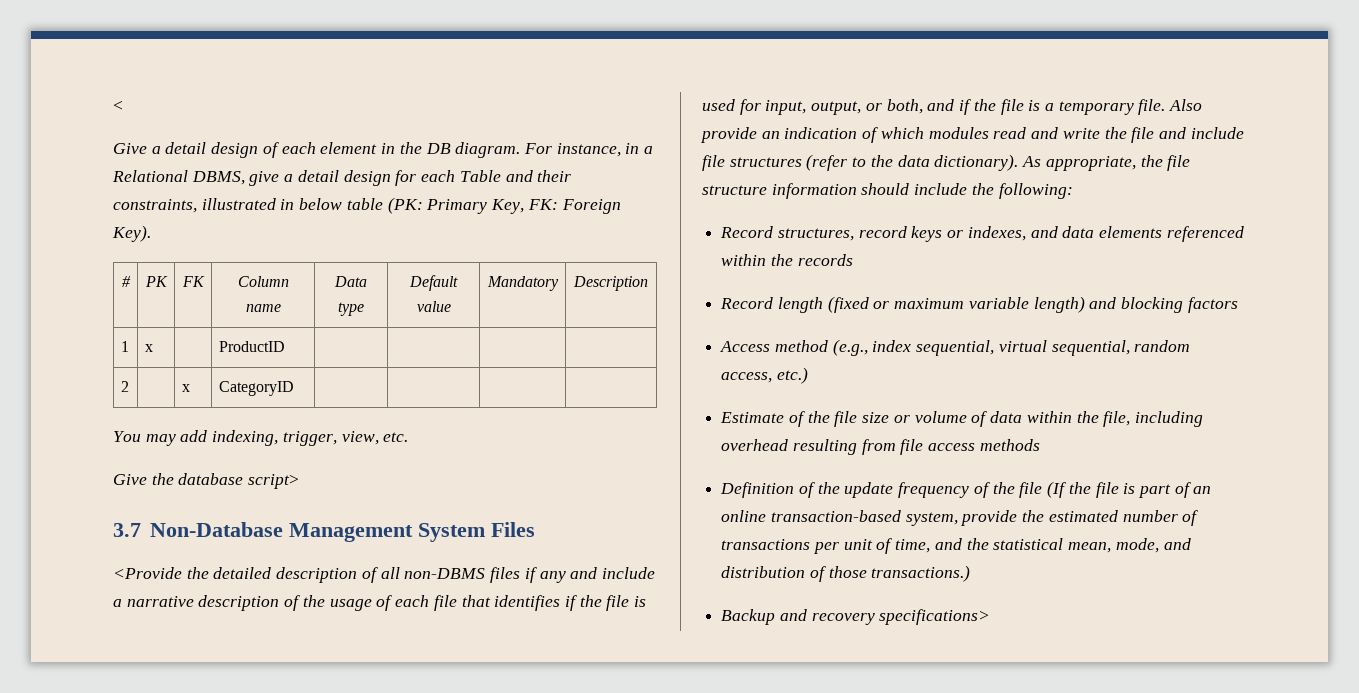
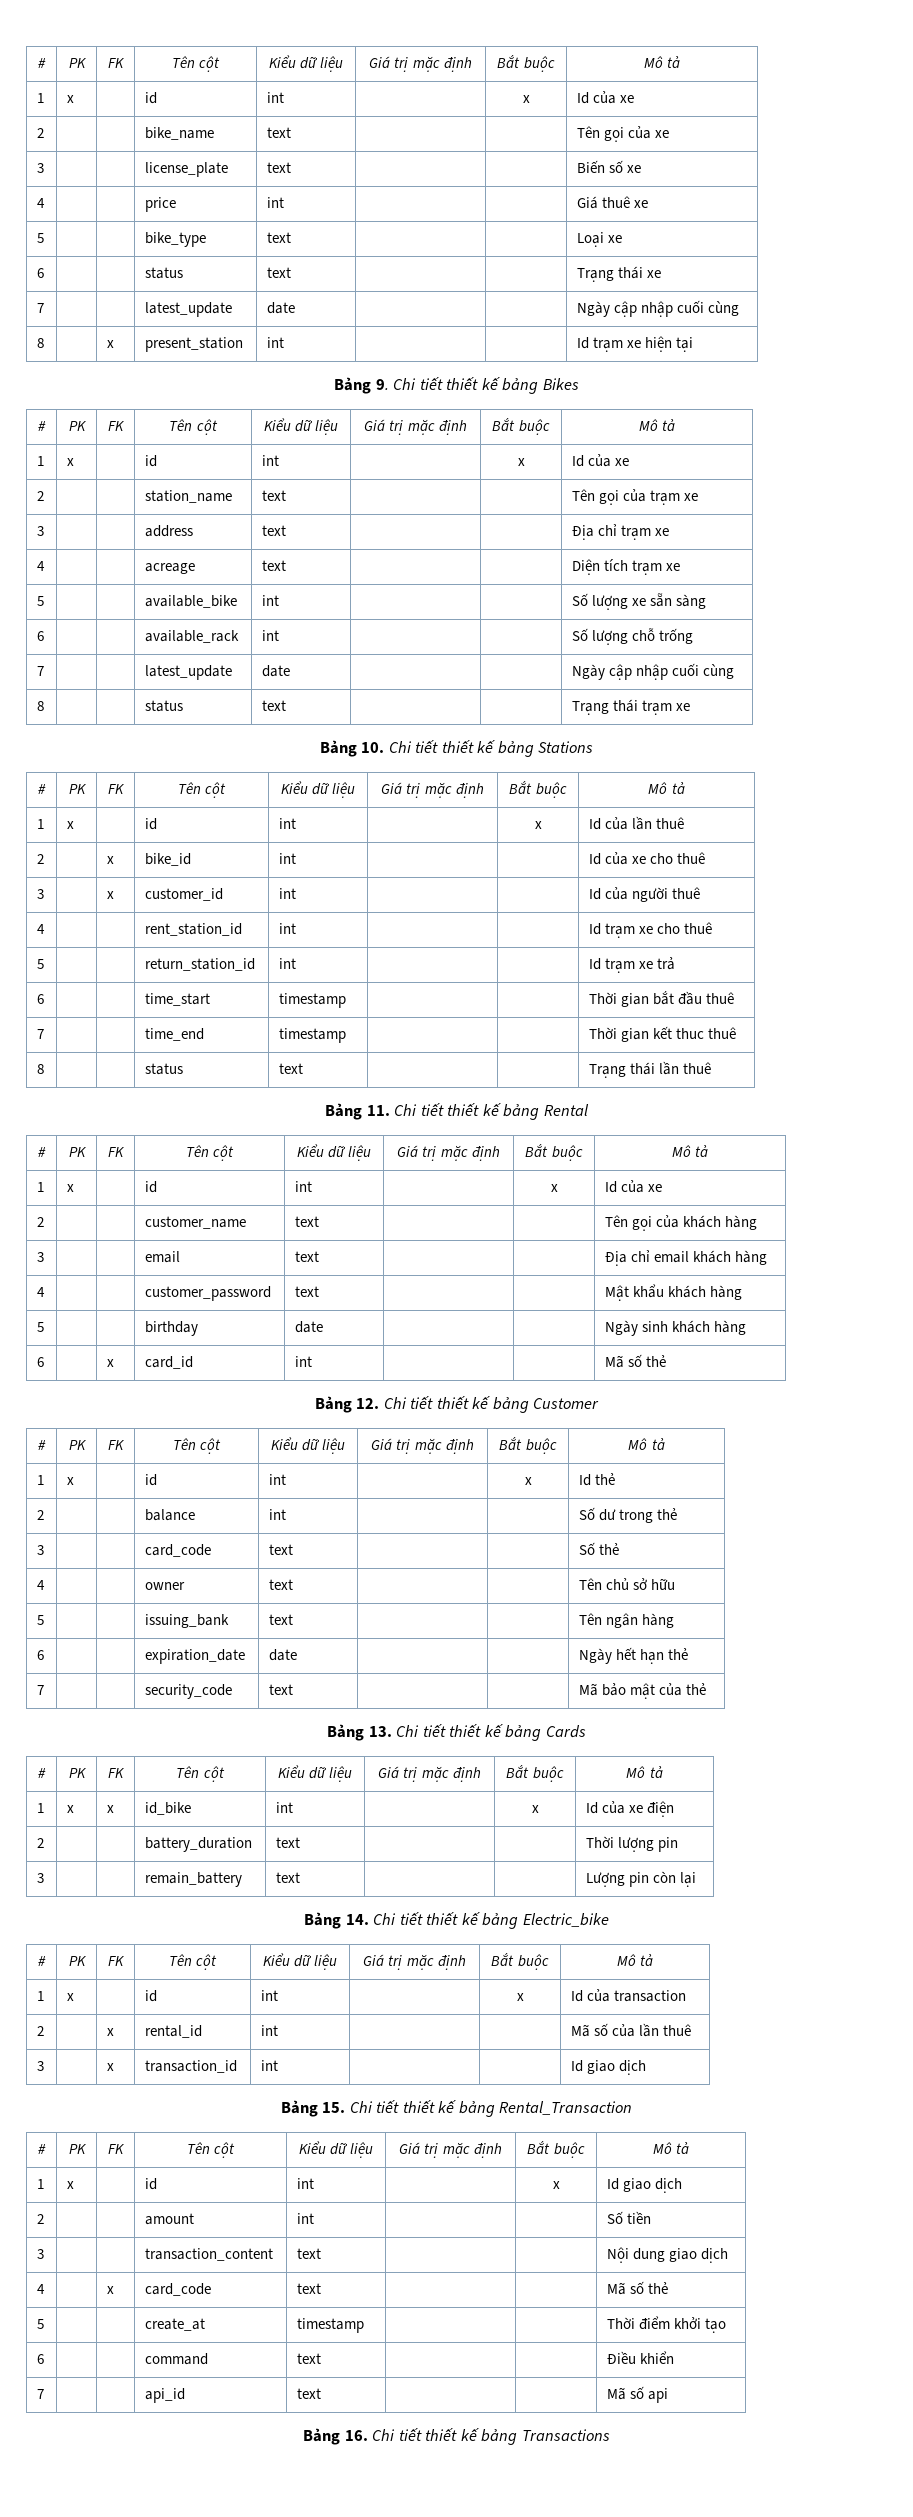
[113,100,123,111] [113,142,654,158] [112,170,572,186] [113,197,621,214] [112,225,151,242] [121,276,131,287] [144,276,168,287] [181,276,205,287] [237,276,289,287] [245,304,281,312] [334,276,367,287] [338,302,364,316] [409,275,458,291] [416,301,451,312] [486,276,559,291] [573,276,648,291] [120,341,129,352] [144,344,153,352] [218,341,285,352] [120,381,129,392] [181,384,190,392] [218,381,294,396] [113,430,409,446] [113,473,300,489] [113,522,535,542] [113,567,655,583] [113,595,647,611] [702,99,1203,115] [700,127,1244,143] [702,154,1191,171] [702,183,1073,199] [720,226,1244,242] [721,254,853,266] [720,296,1238,313] [720,339,1191,356] [721,367,808,384] [720,411,1203,427] [721,439,1040,455] [720,481,1212,498] [721,510,1199,526] [721,538,1191,554] [721,565,971,582] [721,609,991,625] < // Give a detail design of each element in the DB diagram. For instance, in a Relational DBMS, give a detail design for each Table and their constraints, illustrated in below table (PK: Primary Key, FK: Foreign Key). // # | PK | FK | Column name | Data type | Default value | Mandatory | Description // 1 | x | | ProductID | | | | // 2 | | x | CategoryID | | | | // You may add indexing, trigger, view, etc. // Give the database script> // 3.7 Non-Database Management System Files // <Provide the detailed description of all non-DBMS files if any and include a narrative description of the usage of each file that identifies if the file is used for input, output, or both, and if the file is a temporary file. Also provide an indication of which modules read and write the file and include file structures (refer to the data dictionary). As appropriate, the file structure information should include the following: // Record structures, record keys or indexes, and data elements referenced within the records // Record length (fixed or maximum variable length) and blocking factors // Access method (e.g., index sequential, virtual sequential, random access, etc.) // Estimate of the file size or volume of data within the file, including overhead resulting from file access methods // Definition of the update frequency of the file (If the file is part of an online transaction-based system, provide the estimated number of transactions per unit of time, and the statistical mean, mode, and distribution of those transactions.) // Backup and recovery specifications> -> [38,58,46,68] [68,58,86,68] [108,58,124,68] [171,56,221,72] [268,55,344,72] [369,56,472,72] [497,55,555,72] [643,56,681,68] [37,93,45,103] [67,95,75,103] [145,92,158,104] [267,92,285,103] [522,95,530,103] [577,91,635,104] [37,128,45,138] [145,127,215,140] [267,127,292,138] [577,126,670,142] [37,163,45,173] [145,162,229,177] [267,162,292,173] [577,160,642,173] [37,198,46,208] [145,197,177,212] [267,197,285,208] [577,196,649,209] [37,233,45,243] [145,232,207,247] [267,232,292,243] [577,232,623,247] [37,268,45,278] [145,267,184,279] [267,267,292,278] [577,266,662,282] [37,303,45,313] [145,302,233,317] [267,302,296,314] [577,300,740,317] [37,338,45,348] [107,340,115,348] [145,337,244,352] [267,337,285,348] [577,336,694,352] [334,377,579,394] [38,421,46,431] [68,421,86,431] [108,421,124,431] [169,419,218,435] [263,418,339,435] [364,419,467,435] [492,418,550,435] [638,419,676,431] [37,456,45,466] [67,458,75,466] [145,455,158,467] [262,455,280,466] [517,458,525,466] [572,454,630,467] [37,491,45,501] [145,490,233,503] [262,490,287,501] [572,489,699,505] [37,526,45,536] [145,525,194,537] [262,525,287,536] [572,524,670,540] [37,561,46,571] [145,563,196,574] [262,560,287,571] [572,559,681,575] [37,596,45,606] [145,595,238,608] [262,595,280,606] [572,593,707,610] [37,631,45,641] [145,630,240,643] [262,630,280,641] [572,628,694,645] [37,666,45,676] [145,665,233,680] [262,665,291,677] [572,663,735,680] [37,701,45,711] [145,700,184,712] [262,700,287,711] [572,699,691,715] [319,740,594,757] [38,784,46,794] [68,784,86,794] [108,784,124,794] [177,782,227,798] [280,781,356,798] [381,782,484,798] [509,781,567,798] [648,782,685,794] [37,819,45,829] [67,821,75,829] [145,818,158,830] [279,818,297,829] [534,821,542,829] [589,816,685,830] [37,854,45,864] [107,856,115,864] [145,853,192,866] [279,853,297,864] [589,852,706,865] [37,889,45,899] [107,891,115,899] [145,888,224,901] [279,888,297,899] [589,887,701,902] [37,924,46,934] [145,923,243,936] [279,923,297,934] [589,922,713,938] [37,959,45,969] [145,958,256,971] [279,958,297,969] [589,957,676,973] [37,994,45,1004] [145,993,211,1006] [279,993,347,1008] [589,991,735,1007] [37,1029,45,1039] [145,1028,205,1041] [279,1028,347,1043] [589,1026,737,1042] [37,1064,45,1074] [145,1063,184,1075] [279,1063,304,1074] [589,1061,712,1078] [325,1103,589,1120] [38,1147,46,1157] [68,1147,86,1157] [108,1147,124,1157] [185,1145,235,1161] [296,1144,372,1161] [397,1145,500,1161] [525,1144,583,1161] [671,1145,709,1157] [37,1182,45,1192] [67,1184,75,1192] [145,1181,158,1193] [295,1181,313,1192] [550,1184,558,1192] [605,1180,663,1193] [37,1217,45,1227] [145,1216,247,1229] [295,1216,320,1227] [605,1215,758,1231] [37,1252,45,1262] [145,1251,181,1263] [295,1251,320,1262] [605,1250,768,1266] [37,1287,46,1297] [145,1286,272,1301] [295,1286,320,1297] [605,1284,743,1301] [37,1322,45,1332] [145,1321,199,1336] [295,1321,324,1333] [605,1320,747,1336] [37,1357,45,1367] [107,1359,115,1367] [145,1356,194,1369] [295,1356,313,1367] [605,1354,667,1368] [314,1396,600,1413] [38,1440,46,1450] [68,1440,86,1450] [108,1440,124,1450] [172,1438,222,1454] [270,1437,346,1454] [371,1438,474,1454] [499,1437,557,1454] [628,1438,665,1450] [37,1475,45,1485] [67,1477,75,1485] [145,1474,158,1486] [269,1474,287,1485] [524,1477,532,1485] [579,1473,616,1486] [37,1510,45,1520] [145,1509,196,1521] [269,1509,287,1520] [579,1507,678,1523] [37,1545,45,1555] [145,1544,212,1557] [269,1544,294,1555] [579,1542,620,1555] [37,1580,46,1590] [145,1582,186,1590] [269,1579,294,1590] [579,1578,676,1590] [37,1615,45,1625] [145,1614,230,1628] [269,1614,294,1625] [579,1613,675,1628] [37,1650,45,1660] [145,1649,246,1664] [269,1649,298,1661] [579,1647,689,1664] [37,1685,45,1695] [145,1684,233,1699] [269,1684,294,1695] [579,1683,707,1699] [327,1724,586,1741] [38,1768,46,1778] [68,1768,86,1778] [108,1768,124,1778] [176,1766,225,1782] [277,1765,353,1782] [378,1766,481,1782] [506,1765,564,1782] [626,1766,663,1778] [37,1803,45,1813] [67,1805,75,1813] [107,1805,115,1813] [145,1802,192,1815] [276,1802,294,1813] [531,1805,539,1813] [586,1801,675,1817] [37,1838,45,1848] [145,1837,253,1852] [276,1837,301,1848] [586,1836,679,1852] [37,1873,45,1883] [145,1872,243,1887] [276,1872,301,1883] [586,1871,697,1887] [304,1912,609,1929] [38,1956,46,1966] [68,1956,86,1966] [108,1956,124,1966] [168,1954,218,1970] [262,1953,338,1970] [363,1954,466,1970] [491,1953,549,1970] [616,1954,654,1966] [37,1991,45,2001] [67,1993,75,2001] [145,1990,158,2002] [261,1990,279,2001] [516,1993,524,2001] [571,1989,687,2002] [37,2026,45,2036] [107,2028,115,2036] [145,2025,203,2038] [261,2025,279,2036] [571,2023,692,2037] [37,2061,45,2071] [107,2063,115,2071] [145,2060,238,2073] [261,2060,279,2071] [571,2060,647,2075] [280,2100,633,2117] [38,2144,46,2154] [68,2144,86,2154] [108,2144,124,2154] [186,2142,236,2158] [298,2141,374,2158] [399,2142,502,2158] [527,2141,585,2158] [652,2142,690,2154] [37,2179,45,2189] [67,2181,75,2189] [145,2178,158,2190] [297,2178,315,2189] [552,2181,560,2189] [607,2178,683,2193] [37,2214,45,2224] [145,2213,195,2225] [297,2213,315,2224] [607,2211,652,2224] [37,2249,45,2259] [145,2248,274,2261] [297,2248,322,2259] [607,2247,729,2263] [37,2284,46,2294] [107,2286,115,2294] [145,2283,212,2296] [297,2283,322,2294] [607,2281,669,2295] [37,2319,45,2329] [145,2318,206,2331] [297,2318,365,2333] [607,2316,727,2333] [37,2354,45,2364] [145,2353,209,2365] [297,2353,322,2364] [607,2351,675,2364] [37,2389,45,2399] [145,2388,186,2403] [297,2388,322,2399] [607,2386,669,2403] [303,2428,610,2445] # | PK | FK | Tên cột | Kiểu dữ liệu | Giá trị mặc định | Bắt buộc | Mô tả // 1 | x | | id | int | | x | Id của xe // 2 | | | bike_name | text | | | Tên gọi của xe // 3 | | | license_plate | text | | | Biến số xe // 4 | | | price | int | | | Giá thuê xe // 5 | | | bike_type | text | | | Loại xe // 6 | | | status | text | | | Trạng thái xe // 7 | | | latest_update | date | | | Ngày cập nhập cuối cùng // 8 | | x | present_station | int | | | Id trạm xe hiện tại // Bảng 9. Chi tiết thiết kế bảng Bikes // # | PK | FK | Tên cột | Kiểu dữ liệu | Giá trị mặc định | Bắt buộc | Mô tả // 1 | x | | id | int | | x | Id của xe // 2 | | | station_name | text | | | Tên gọi của trạm xe // 3 | | | address | text | | | Địa chỉ trạm xe // 4 | | | acreage | text | | | Diện tích trạm xe // 5 | | | available_bike | int | | | Số lượng xe sẵn sàng // 6 | | | available_rack | int | | | Số lượng chỗ trống // 7 | | | latest_update | date | | | Ngày cập nhập cuối cùng // 8 | | | status | text | | | Trạng thái trạm xe // Bảng 10. Chi tiết thiết kế bảng Stations // # | PK | FK | Tên cột | Kiểu dữ liệu | Giá trị mặc định | Bắt buộc | Mô tả // 1 | x | | id | int | | x | Id của lần thuê // 2 | | x | bike_id | int | | | Id của xe cho thuê // 3 | | x | customer_id | int | | | Id của người thuê // 4 | | | rent_station_id | int | | | Id trạm xe cho thuê // 5 | | | return_station_id | int | | | Id trạm xe trả // 6 | | | time_start | timestamp | | | Thời gian bắt đầu thuê // 7 | | | time_end | timestamp | | | Thời gian kết thuc thuê // 8 | | | status | text | | | Trạng thái lần thuê // Bảng 11. Chi tiết thiết kế bảng Rental // # | PK | FK | Tên cột | Kiểu dữ liệu | Giá trị mặc định | Bắt buộc | Mô tả // 1 | x | | id | int | | x | Id của xe // 2 | | | customer_name | text | | | Tên gọi của khách hàng // 3 | | | email | text | | | Địa chỉ email khách hàng // 4 | | | customer_password | text | | | Mật khẩu khách hàng // 5 | | | birthday | date | | | Ngày sinh khách hàng // 6 | | x | card_id | int | | | Mã số thẻ // Bảng 12. Chi tiết thiết kế bảng Customer // # | PK | FK | Tên cột | Kiểu dữ liệu | Giá trị mặc định | Bắt buộc | Mô tả // 1 | x | | id | int | | x | Id thẻ // 2 | | | balance | int | | | Số dư trong thẻ // 3 | | | card_code | text | | | Số thẻ // 4 | | | owner | text | | | Tên chủ sở hữu // 5 | | | issuing_bank | text | | | Tên ngân hàng // 6 | | | expiration_date | date | | | Ngày hết hạn thẻ // 7 | | | security_code | text | | | Mã bảo mật của thẻ // Bảng 13. Chi tiết thiết kế bảng Cards // # | PK | FK | Tên cột | Kiểu dữ liệu | Giá trị mặc định | Bắt buộc | Mô tả // 1 | x | x | id_bike | int | | x | Id của xe điện // 2 | | | battery_duration | text | | | Thời lượng pin // 3 | | | remain_battery | text | | | Lượng pin còn lại // Bảng 14. Chi tiết thiết kế bảng Electric_bike // # | PK | FK | Tên cột | Kiểu dữ liệu | Giá trị mặc định | Bắt buộc | Mô tả // 1 | x | | id | int | | x | Id của transaction // 2 | | x | rental_id | int | | | Mã số của lần thuê // 3 | | x | transaction_id | int | | | Id giao dịch // Bảng 15. Chi tiết thiết kế bảng Rental_Transaction // # | PK | FK | Tên cột | Kiểu dữ liệu | Giá trị mặc định | Bắt buộc | Mô tả // 1 | x | | id | int | | x | Id giao dịch // 2 | | | amount | int | | | Số tiền // 3 | | | transaction_content | text | | | Nội dung giao dịch // 4 | | x | card_code | text | | | Mã số thẻ // 5 | | | create_at | timestamp | | | Thời điểm khởi tạo // 6 | | | command | text | | | Điều khiển // 7 | | | api_id | text | | | Mã số api // Bảng 16. Chi tiết thiết kế bảng Transactions

